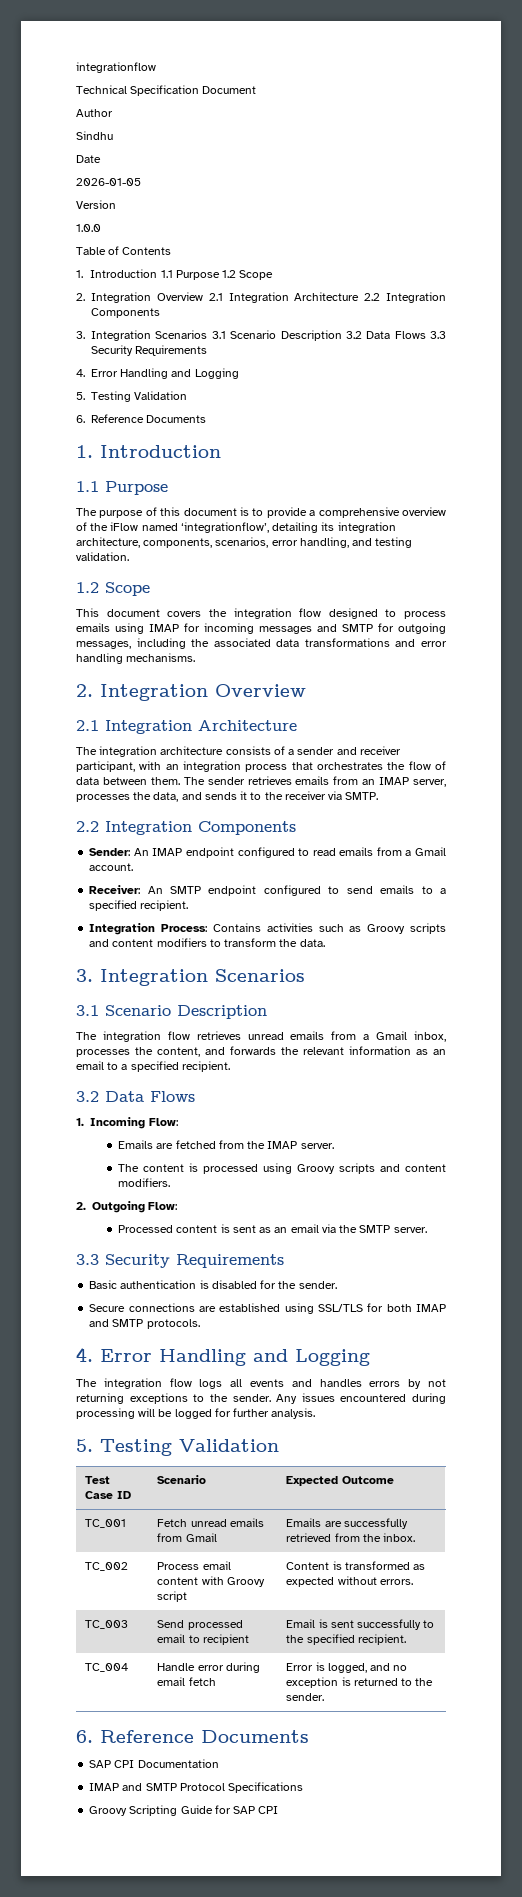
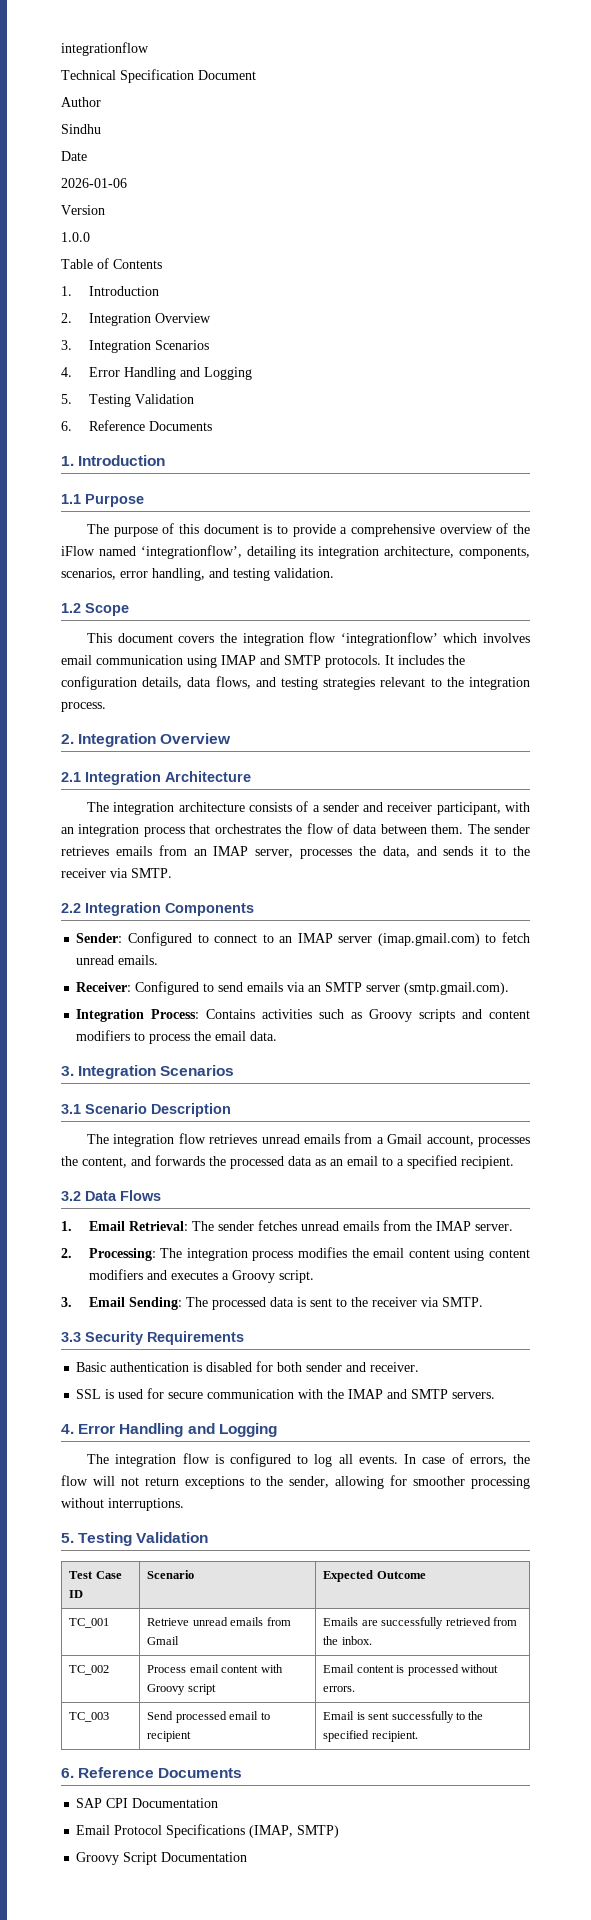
[76,178,141,186] 2026-01-05 -> [61,178,127,188] 2026-01-06
[160,270,274,280] [76,292,446,303] [91,308,160,318] [76,330,446,341] [91,345,208,356] 1.1 Purpose 1.2 Scope // 2. Integration Overview 2.1 Integration Architecture 2.2 Integration Components // 3. Integration Scenarios 3.1 Scenario Description 3.2 Data Flows 3.3 Security Requirements -> [61,313,211,326] [61,340,209,353] // 2. Integration Overview // 3. Integration Scenarios
[328,608,446,619] [76,623,446,634] [76,638,447,649] [76,653,196,664] designed to process emails using IMAP for incoming messages and SMTP for outgoing messages, including the associated data transformations and error handling mechanisms. -> [340,632,530,646] [61,655,465,668] [61,676,530,690] [61,702,106,712] ‘integrationflow’ which involves email communication using IMAP and SMTP protocols. It includes the configuration details, data flows, and testing strategies relevant to the integration process.
[133,847,446,858] [89,863,134,871] [89,885,446,896] [89,900,189,911] An IMAP endpoint configured to read emails from a Gmail account. // Receiver: An SMTP endpoint configured to send emails to a specified recipient. -> [127,932,530,946] [76,955,159,965] [76,981,510,995] Configured to connect to an IMAP server (imap.gmail.com) to fetch unread emails. // Receiver: Configured to send emails via an SMTP server (smtp.gmail.com).
[224,938,298,947] transform the -> [149,1031,247,1044] process the email
[414,1031,446,1042] inbox, -> [426,1135,474,1146] account,
[303,1046,411,1055] relevant information -> [230,1156,312,1169] processed data
[90,1117,178,1129] [118,1140,334,1149] [118,1163,447,1174] [118,1178,171,1187] [76,1201,178,1213] [118,1224,427,1233] Incoming Flow: // Emails are fetched from the IMAP server. // The content is processed using Groovy scripts and content modifiers. // 2. Outgoing Flow: // Processed content is sent as an email via the SMTP server. -> [88,1220,513,1231] [61,1247,530,1261] [88,1269,314,1283] [61,1297,483,1310] Email Retrieval: The sender fetches unread emails from the IMAP server. // 2. Processing: The integration process modifies the email content using content modifiers and executes a Groovy script. // 3. Email Sending: The processed data is sent to the receiver via SMTP.
[278,1281,337,1289] [89,1303,447,1314] [89,1319,200,1329] the sender. // Secure connections are established using SSL/TLS for both IMAP and SMTP protocols. -> [277,1362,420,1372] [76,1388,496,1399] both sender and receiver. // SSL is used for secure communication with the IMAP and SMTP servers.
[199,1379,447,1389] [76,1393,446,1404] [76,1408,316,1419] logs all events and handles errors by not returning exceptions to the sender. Any issues encountered during processing will be logged for further analysis. -> [214,1453,530,1467] [61,1475,531,1489] [61,1498,184,1511] is configured to log all events. In case of errors, the flow will not return exceptions to the sender, allowing for smoother processing without interruptions.
[157,1519,188,1527] Fetch -> [147,1618,190,1626] Retrieve
[286,1561,426,1570] [286,1577,335,1587] Content is transformed as expected -> [323,1664,459,1676] Email content is processed
[85,1663,129,1672] [157,1662,260,1673] [157,1677,216,1686] [286,1662,408,1673] [286,1677,434,1688] [286,1693,325,1701] // TC_004 | Handle error during email fetch | Error is logged, and no exception is returned to the sender. -> (418, 1736) none
[89,1783,177,1791] IMAP and SMTP -> [76,1825,111,1835] Email
[89,1805,279,1816] // Groovy Scripting Guide for SAP CPI -> [249,1825,340,1838] [76,1852,248,1865] (IMAP, SMTP) // Groovy Script Documentation

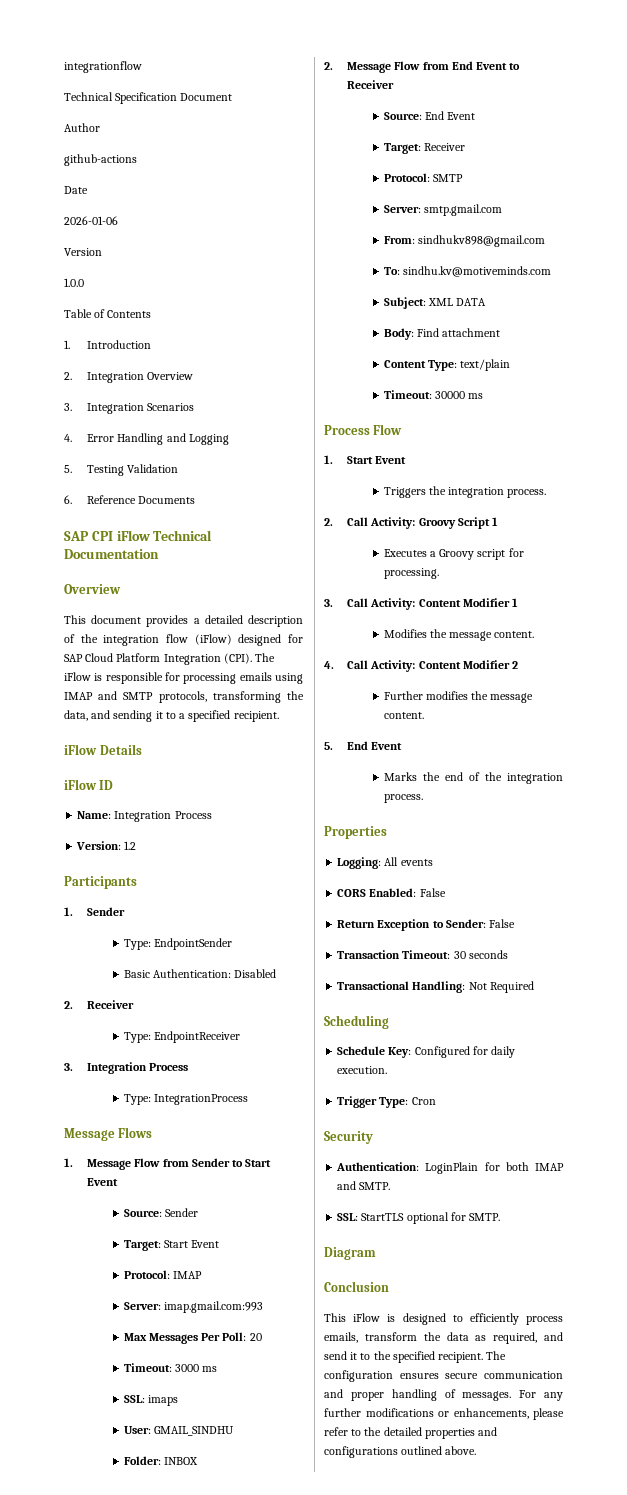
[61,124,101,134] Sindhu -> [64,154,137,166] github-actions
[61,455,166,466] [61,494,144,507] [87,523,531,537] [61,545,530,559] [61,568,334,581] [61,603,129,616] [87,632,530,646] [61,655,465,668] [61,676,530,690] [61,702,106,712] [61,733,232,747] [61,771,251,785] [87,801,530,815] [61,823,531,837] [61,845,353,859] 1. Introduction // 1.1 Purpose // The purpose of this document is to provide a comprehensive overview of the iFlow named ‘integrationflow’, detailing its integration architecture, components, scenarios, error handling, and testing validation. // 1.2 Scope // This document covers the integration flow ‘integrationflow’ which involves email communication using IMAP and SMTP protocols. It includes the configuration details, data flows, and testing strategies relevant to the integration process. // 2. Integration Overview // 2.1 Integration Architecture // The integration architecture consists of a sender and receiver participant, with an integration process that orchestrates the flow of data between them. The sender retrieves emails from an IMAP server, processes -> [64,530,213,541] [64,549,159,559] [64,584,121,594] [64,615,303,627] [64,634,303,646] [64,653,276,665] [64,672,303,684] [64,691,281,703] SAP CPI iFlow Technical Documentation // Overview // This document provides a detailed description of the integration flow (iFlow) designed for SAP Cloud Platform Integration (CPI). The iFlow is responsible for processing emails using IMAP and SMTP protocols, transforming
[443,846,531,856] [61,868,172,878] [61,902,254,916] [76,932,530,946] [76,955,159,965] [76,981,510,995] [76,1009,531,1022] [76,1030,278,1044] [61,1065,235,1079] [61,1103,231,1117] [87,1133,530,1147] [61,1155,514,1169] [61,1190,161,1201] [61,1220,513,1231] [61,1247,530,1261] [88,1269,314,1283] [61,1297,483,1310] [61,1331,244,1345] [76,1361,420,1372] [76,1388,496,1399] [61,1423,277,1437] [87,1453,530,1467] [61,1475,531,1489] [61,1498,184,1511] [61,1532,209,1546] [69,1571,122,1579] [69,1590,84,1598] [147,1570,195,1579] [323,1570,426,1582] [69,1618,110,1628] [147,1617,291,1626] [147,1636,180,1645] [323,1617,517,1629] [323,1636,372,1645] [69,1665,110,1675] [147,1664,283,1673] [147,1684,216,1695] [323,1664,498,1676] [323,1686,356,1692] [69,1712,110,1722] [147,1711,270,1723] [147,1731,192,1742] [323,1711,484,1723] [323,1730,418,1742] [61,1767,243,1778] [76,1798,219,1808] [76,1824,340,1838] [76,1852,248,1865] sends it to the receiver via SMTP. // 2.2 Integration Components // Sender: Configured to connect to an IMAP server (imap.gmail.com) to fetch unread emails. // Receiver: Configured to send emails via an SMTP server (smtp.gmail.com). // Integration Process: Contains activities such as Groovy scripts and content modifiers to process the email data. // 3. Integration Scenarios // 3.1 Scenario Description // The integration flow retrieves unread emails from a Gmail account, processes the content, and forwards the processed data as an email to a specified recipient. // 3.2 Data Flows // 1. Email Retrieval: The sender fetches unread emails from the IMAP server. // 2. Processing: The integration process modifies the email content using content modifiers and executes a Groovy script. // 3. Email Sending: The processed data is sent to the receiver via SMTP. // 3.3 Security Requirements // Basic authentication is disabled for both sender and receiver. // SSL is used for secure communication with the IMAP and SMTP servers. // 4. Error Handling and Logging // The integration flow is configured to log all events. In case of errors, the flow will not return exceptions to the sender, allowing for smoother processing without interruptions. // 5. Testing Validation // Test Case ID | Scenario | Expected Outcome // TC_001 | Retrieve unread emails from Gmail | Emails are successfully retrieved from the inbox. // TC_002 | Process email content with Groovy script | Email content is processed without errors. // TC_003 | Send processed email to recipient | Email is sent successfully to the specified recipient. // 6. Reference Documents // SAP CPI Documentation // Email Protocol Specifications (IMAP, SMTP) // Groovy Script Documentation -> [113,710,279,722] [64,744,142,755] [64,779,114,790] [77,811,212,822] [76,841,137,850] [64,876,137,889] [64,907,126,916] [123,938,232,950] [123,969,277,978] [64,1000,135,1009] [123,1031,240,1043] [64,1062,189,1074] [123,1094,248,1105] [64,1127,153,1141] [64,1158,272,1170] [87,1178,119,1186] [123,1208,198,1217] [123,1240,220,1251] [123,1270,202,1279] [123,1301,263,1313] [123,1332,262,1344] [123,1363,218,1372] [123,1395,178,1406] [123,1426,234,1436] [123,1456,198,1465] [324,61,521,73] [347,80,395,89] [383,111,476,120] [383,143,465,154] [383,173,463,182] [383,204,502,216] [383,235,545,247] [383,266,551,277] [383,297,487,309] [383,328,501,340] [383,359,511,371] [383,390,484,399] [324,424,403,435] [324,455,407,464] [383,486,547,498] [324,517,499,529] [383,548,524,560] [383,568,439,579] [324,598,519,610] [383,629,535,641] [324,660,519,672] [383,691,534,703] [383,712,424,719] [324,741,403,750] [383,772,563,784] [383,794,423,803] [324,826,387,839] [337,857,433,869] [337,888,446,897] [337,919,516,931] [337,950,508,959] [337,981,534,993] [324,1015,389,1029] [337,1046,516,1058] [337,1066,388,1074] [337,1096,436,1108] [324,1131,373,1144] [336,1162,564,1174] [337,1181,391,1190] [337,1212,501,1224] [324,1247,376,1260] [324,1281,389,1292] [324,1313,563,1325] [324,1332,563,1344] [324,1351,507,1363] [324,1370,563,1382] [324,1389,563,1401] [324,1408,564,1420] [324,1427,498,1439] [324,1446,477,1458] sending it to a specified recipient. // iFlow Details // iFlow ID // Name: Integration Process // Version: 1.2 // Participants // 1. Sender // Type: EndpointSender // Basic Authentication: Disabled // 2. Receiver // Type: EndpointReceiver // 3. Integration Process // Type: IntegrationProcess // Message Flows // 1. Message Flow from Sender to Start Event // Source: Sender // Target: Start Event // Protocol: IMAP // Server: imap.gmail.com:993 // Max Messages Per Poll: 20 // Timeout: 3000 ms // SSL: imaps // User: GMAIL_SINDHU // Folder: INBOX // 2. Message Flow from End Event to Receiver // Source: End Event // Target: Receiver // Protocol: SMTP // Server: smtp.gmail.com // From: sindhukv898@gmail.com // To: sindhu.kv@motiveminds.com // Subject: XML DATA // Body: Find attachment // Content Type: text/plain // Timeout: 30000 ms // Process Flow // 1. Start Event // Triggers the integration process. // 2. Call Activity: Groovy Script 1 // Executes a Groovy script for processing. // 3. Call Activity: Content Modifier 1 // Modifies the message content. // 4. Call Activity: Content Modifier 2 // Further modifies the message content. // 5. End Event // Marks the end of the integration process. // Properties // Logging: All events // CORS Enabled: False // Return Exception to Sender: False // Transaction Timeout: 30 seconds // Transactional Handling: Not Required // Scheduling // Schedule Key: Configured for daily execution. // Trigger Type: Cron // Security // Authentication: LoginPlain for both IMAP and SMTP. // SSL: StartTLS optional for SMTP. // Diagram // Conclusion // This iFlow is designed to efficiently process emails, transform the data as required, and send it to the specified recipient. The configuration ensures secure communication and proper handling of messages. For any further modifications or enhancements, please refer to the detailed properties and configurations outlined above.

